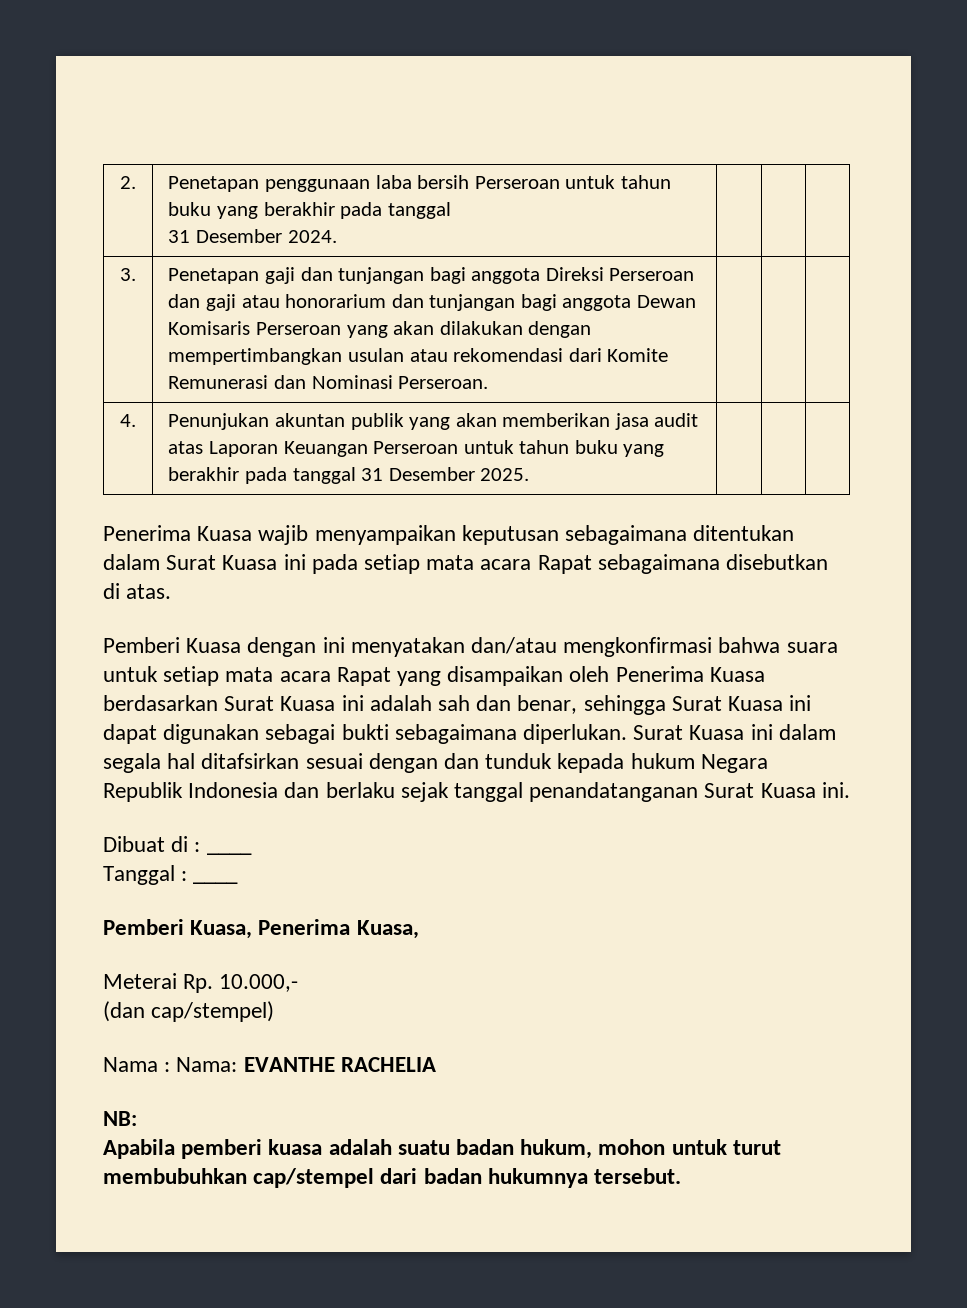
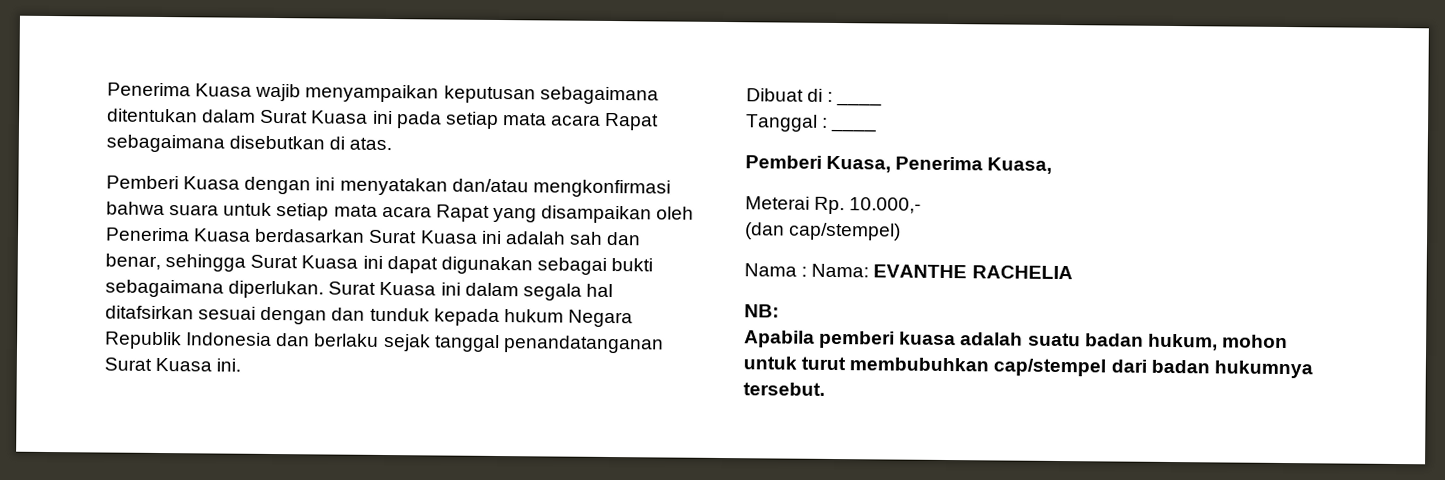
[120,176,136,189] [168,175,671,192] [168,202,451,219] [168,229,337,243] [120,268,136,281] [168,267,695,284] [168,294,696,311] [168,321,592,338] [168,348,669,365] [168,375,489,389] [120,414,136,427] [168,413,699,430] [168,440,665,457] [168,467,530,484] 2. | Penetapan penggunaan laba bersih Perseroan untuk tahun buku yang berakhir pada tanggal // 31 Desember 2024. | | | // 3. | Penetapan gaji dan tunjangan bagi anggota Direksi Perseroan dan gaji atau honorarium dan tunjangan bagi anggota Dewan Komisaris Perseroan yang akan dilakukan dengan mempertimbangkan usulan atau rekomendasi dari Komite Remunerasi dan Nominasi Perseroan. | | | // 4. | Penunjukan akuntan publik yang akan memberikan jasa audit atas Laporan Keuangan Perseroan untuk tahun buku yang berakhir pada tanggal 31 Desember 2025. | | | // -> (107, 89) none

